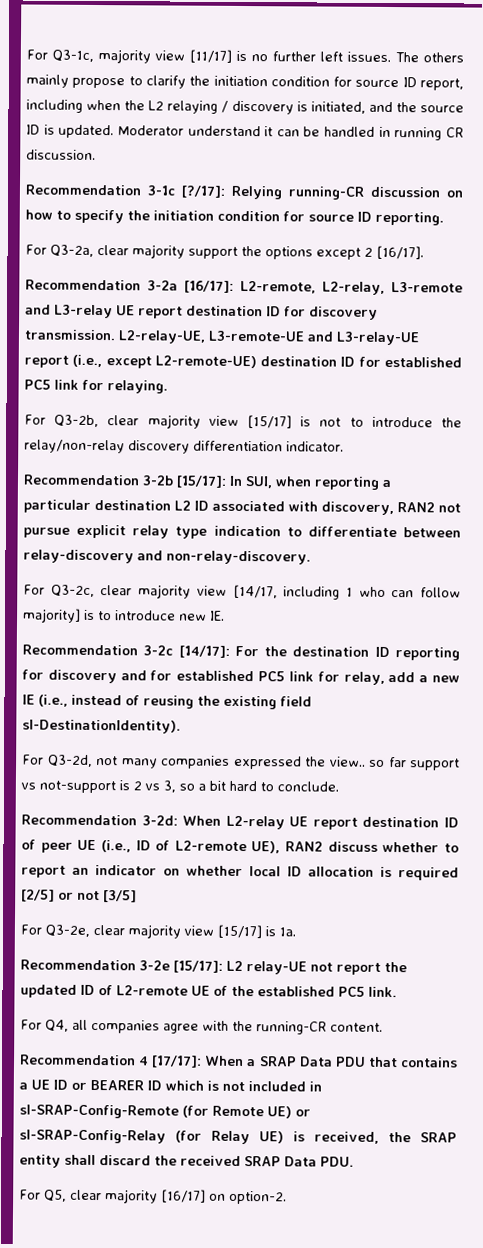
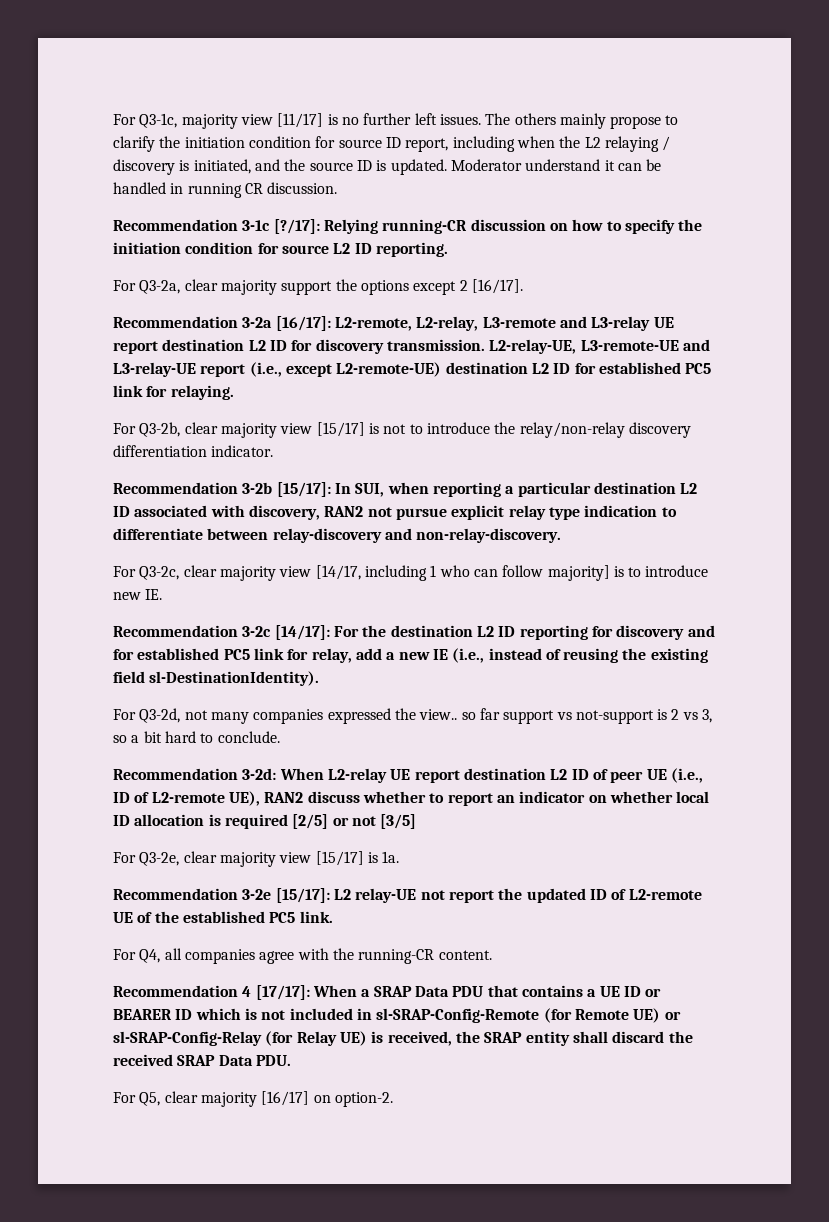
(354, 218) none -> [333,243,351,254] L2
(263, 311) none -> [248,340,266,351] L2
(338, 361) none -> [531,363,549,374] L2
(370, 651) none -> [476,626,494,637] L2
(440, 822) none -> [550,769,568,780] L2

